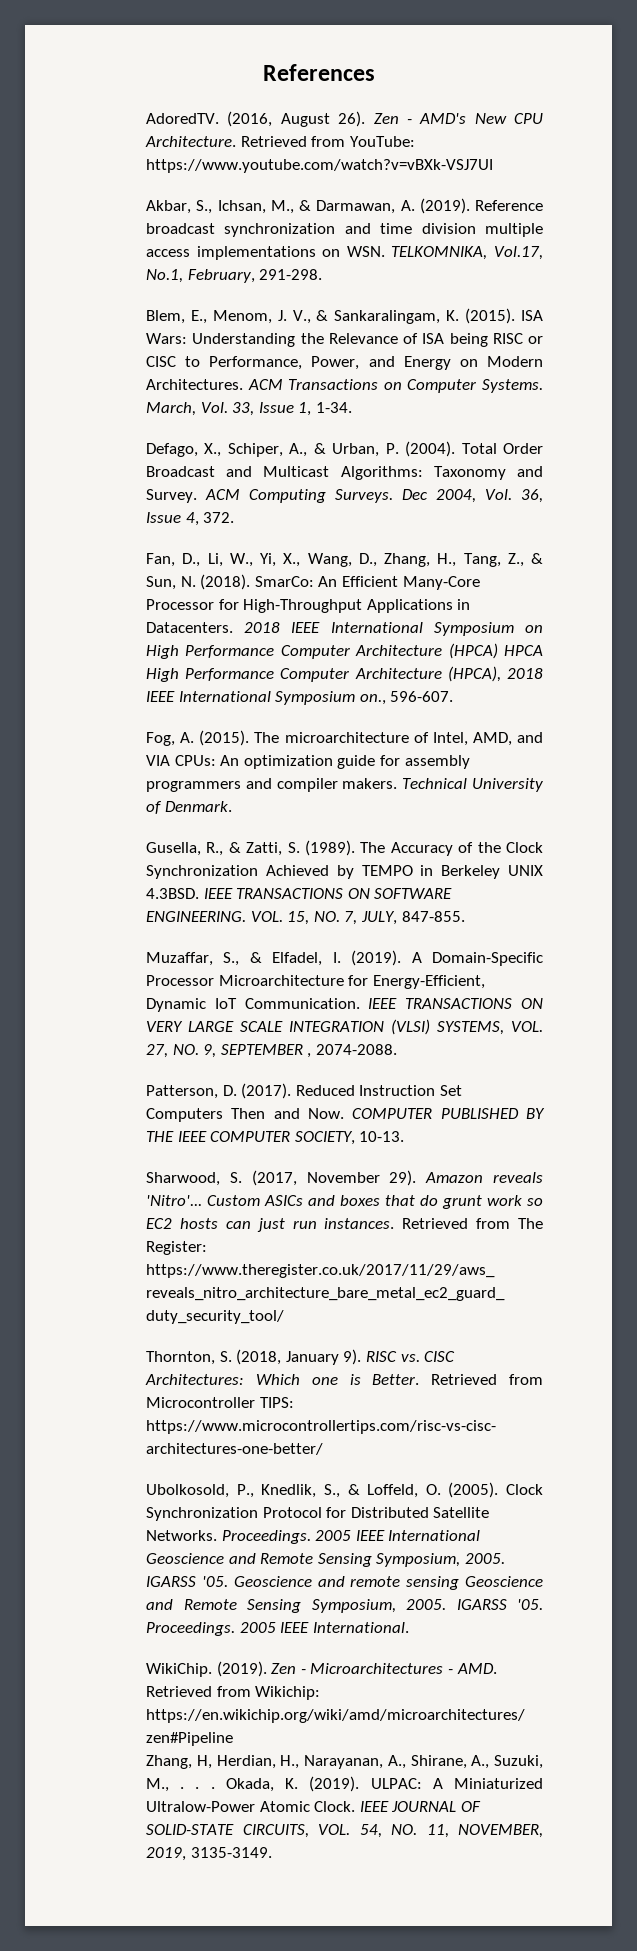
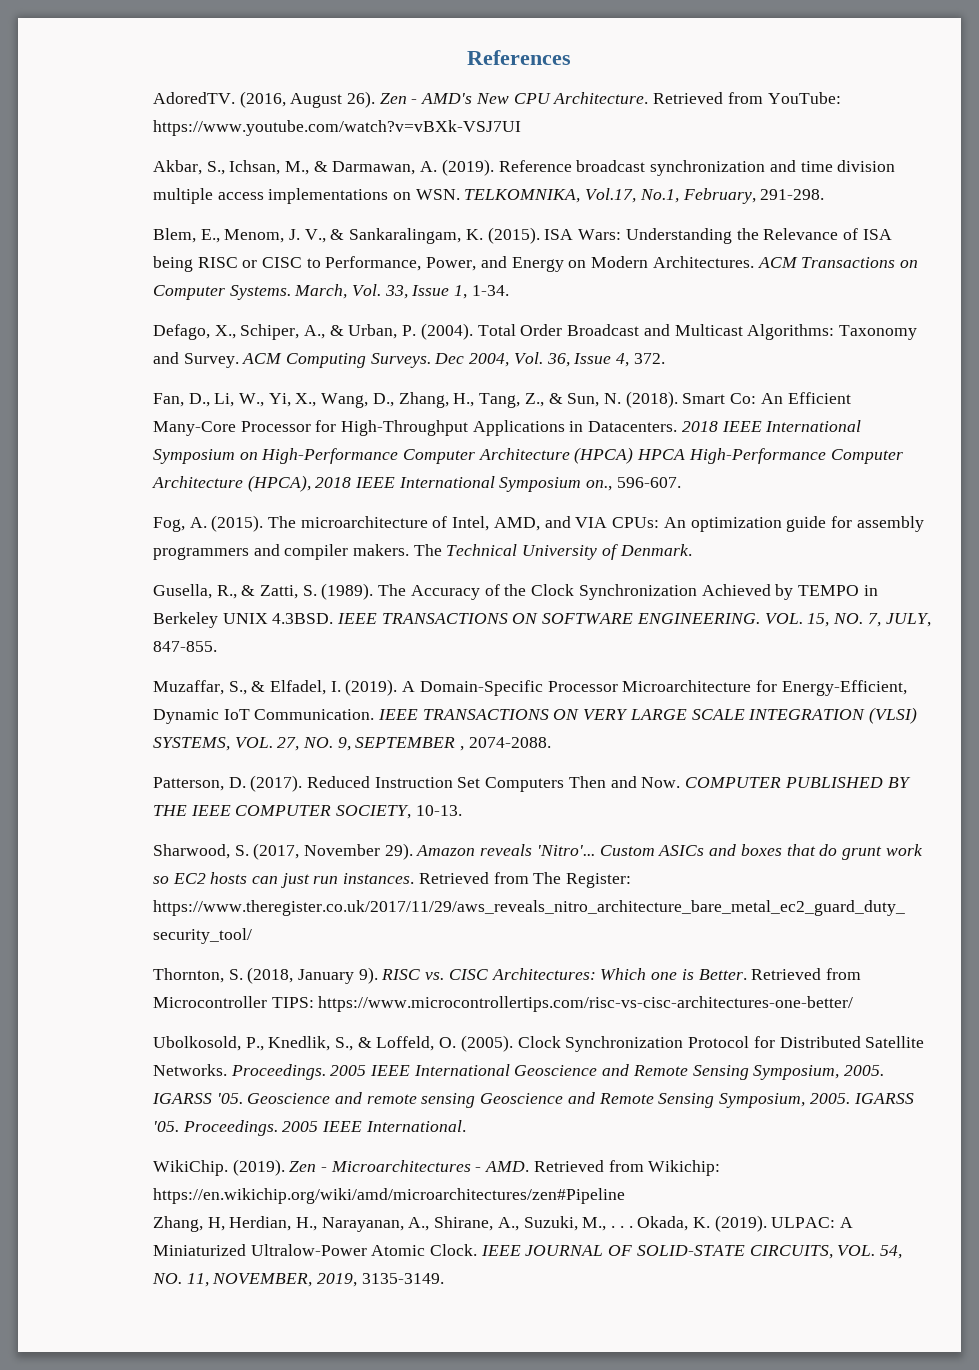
[254,576,314,587] SmarCo: -> [682,393,757,404] Smart Co:
[146,645,275,659] High Performance -> [261,448,399,464] High-Performance
[146,668,275,682] High Performance -> [688,448,826,464] High-Performance
(398, 783) none -> [413,544,442,556] The

